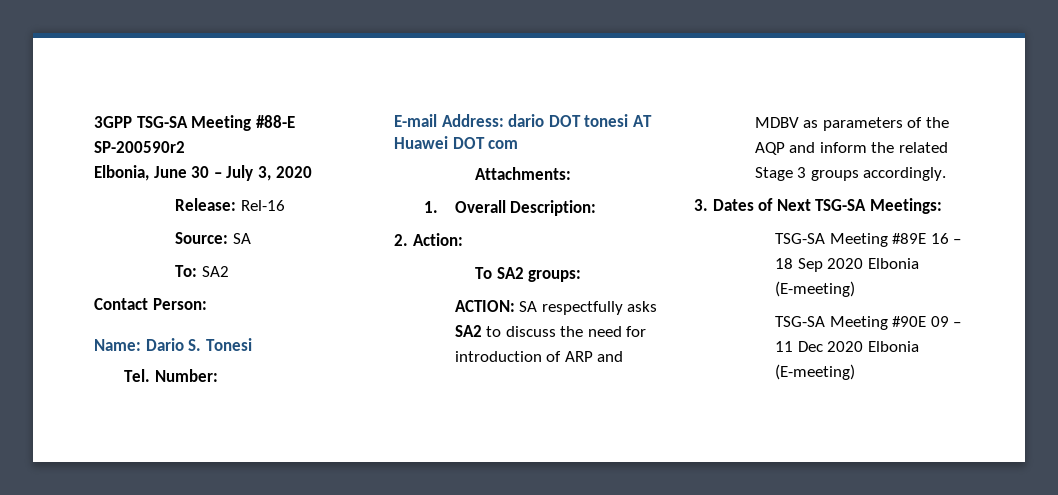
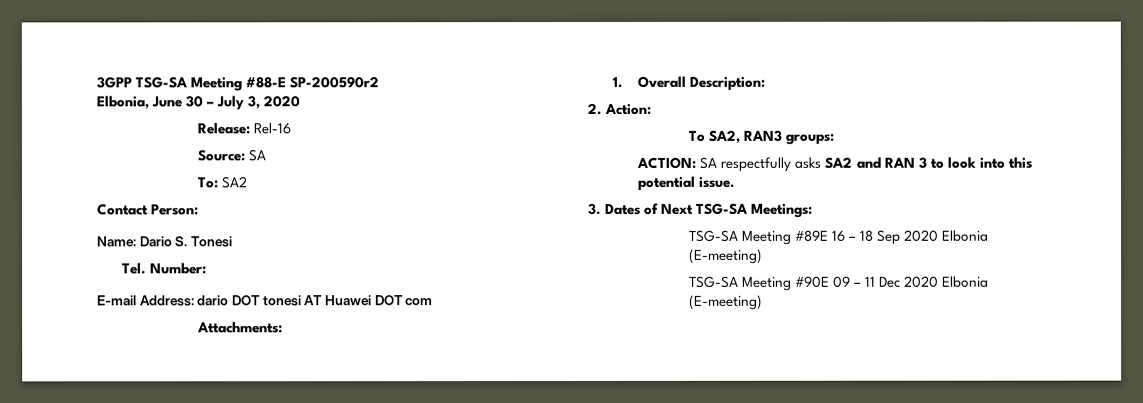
[496,267,524,279] SA2 -> [707,129,782,144] SA2, RAN3
[486,326,647,337] [454,351,624,362] [754,117,949,131] [754,142,948,155] [754,167,947,181] to discuss the need for introduction of ARP and MDBV as parameters of the AQP and inform the related Stage 3 groups accordingly. -> [855,156,1032,169] [637,175,736,191] and RAN 3 to look into this potential issue.

